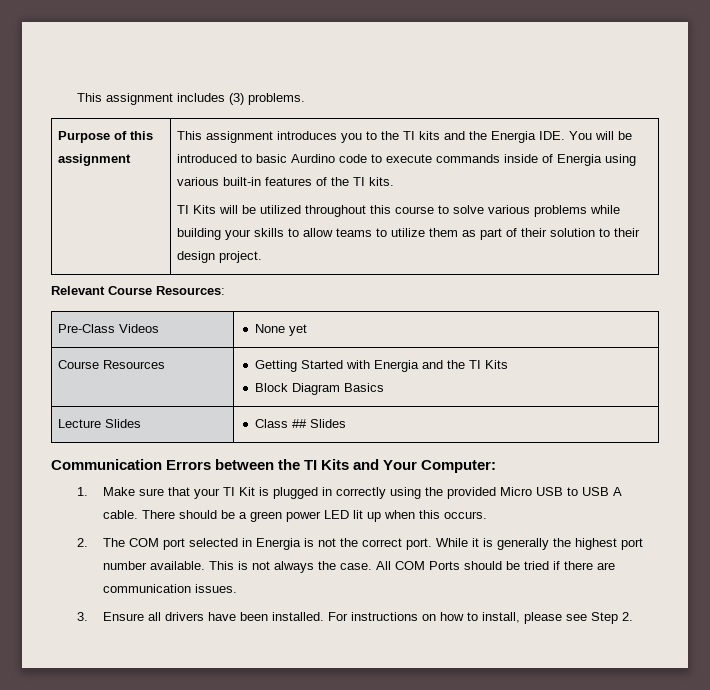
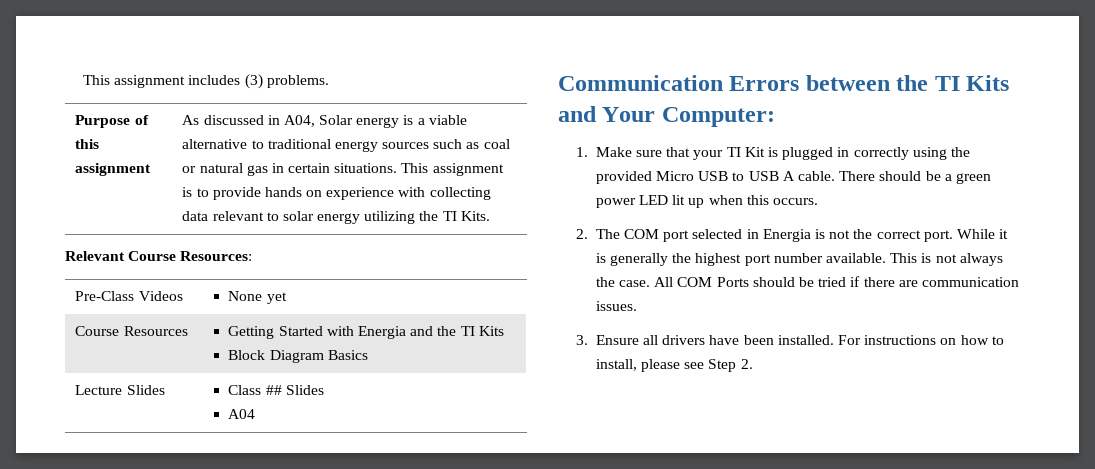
[177,131,633,143] [177,154,637,166] [177,177,395,186] [177,205,621,217] [177,228,641,240] [177,251,263,263] This assignment introduces you to the TI kits and the Energia IDE. You will be introduced to basic Aurdino code to execute commands inside of Energia using various built-in features of the TI kits. // TI Kits will be utilized throughout this course to solve various problems while building your skills to allow teams to utilize them as part of their solution to their design project. -> [182,115,467,128] [182,139,510,152] [182,163,504,176] [182,187,491,200] [182,211,490,224] As discussed in A04, Solar energy is a viable alternative to traditional energy sources such as coal or natural gas in certain situations. This assignment is to provide hands on experience with collecting data relevant to solar energy utilizing the TI Kits.
(346, 423) none -> [228,409,256,419] // A04

